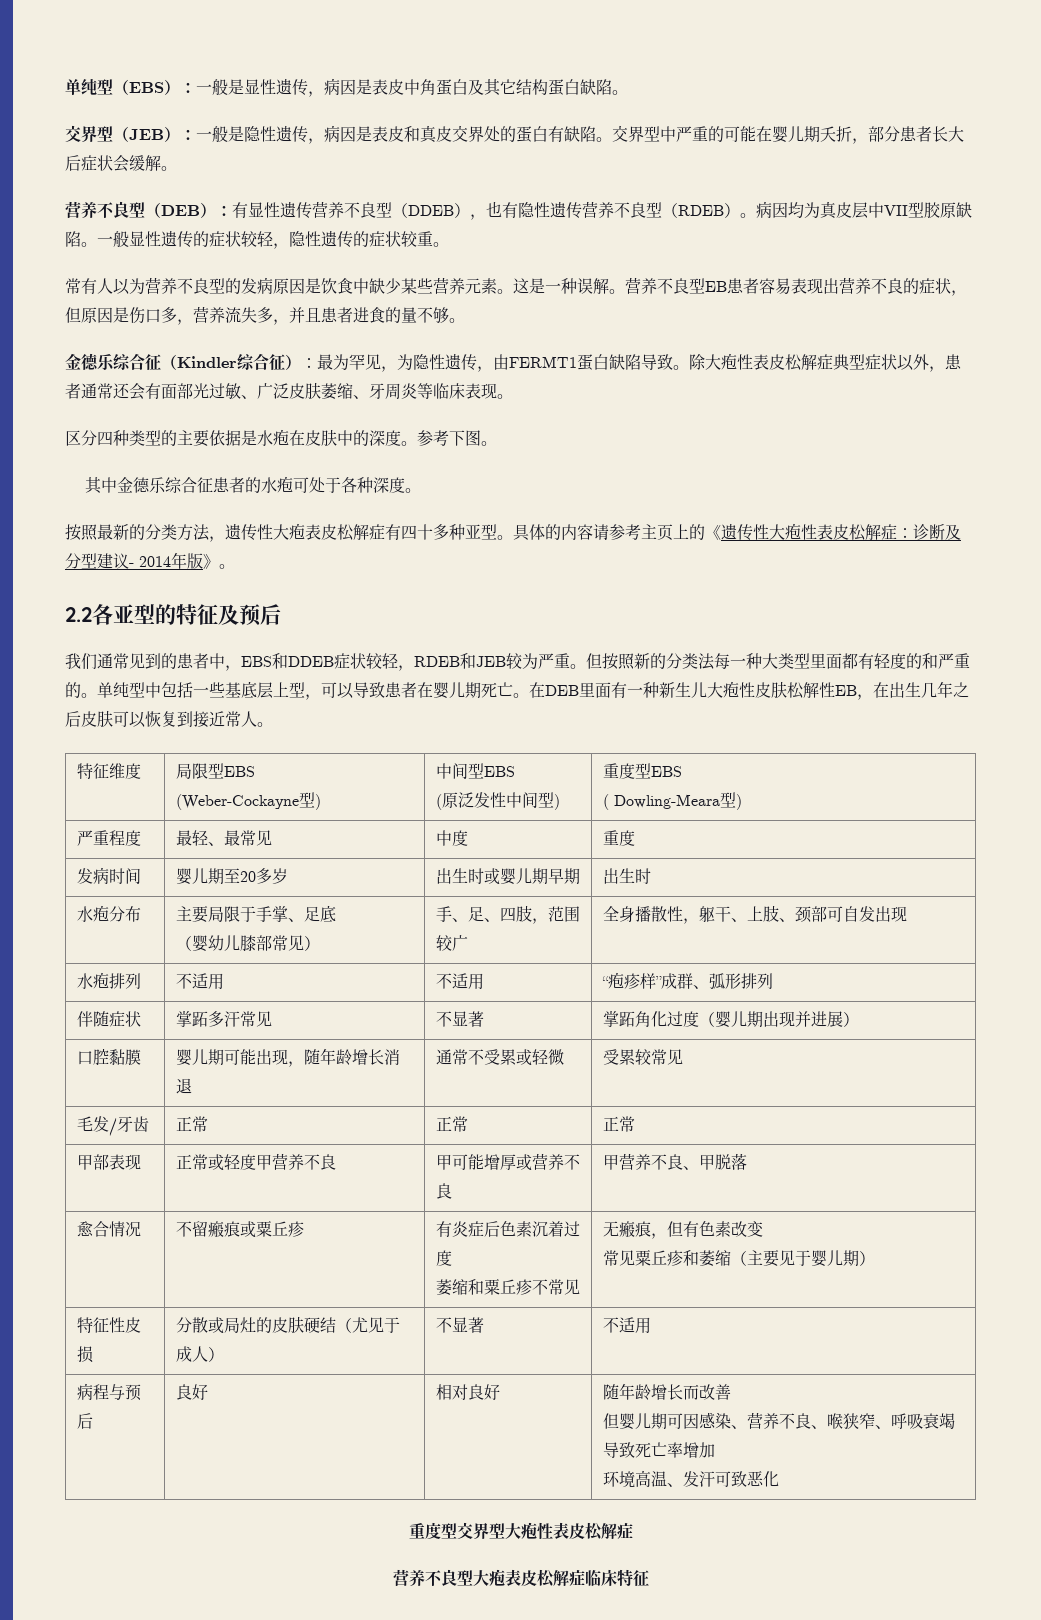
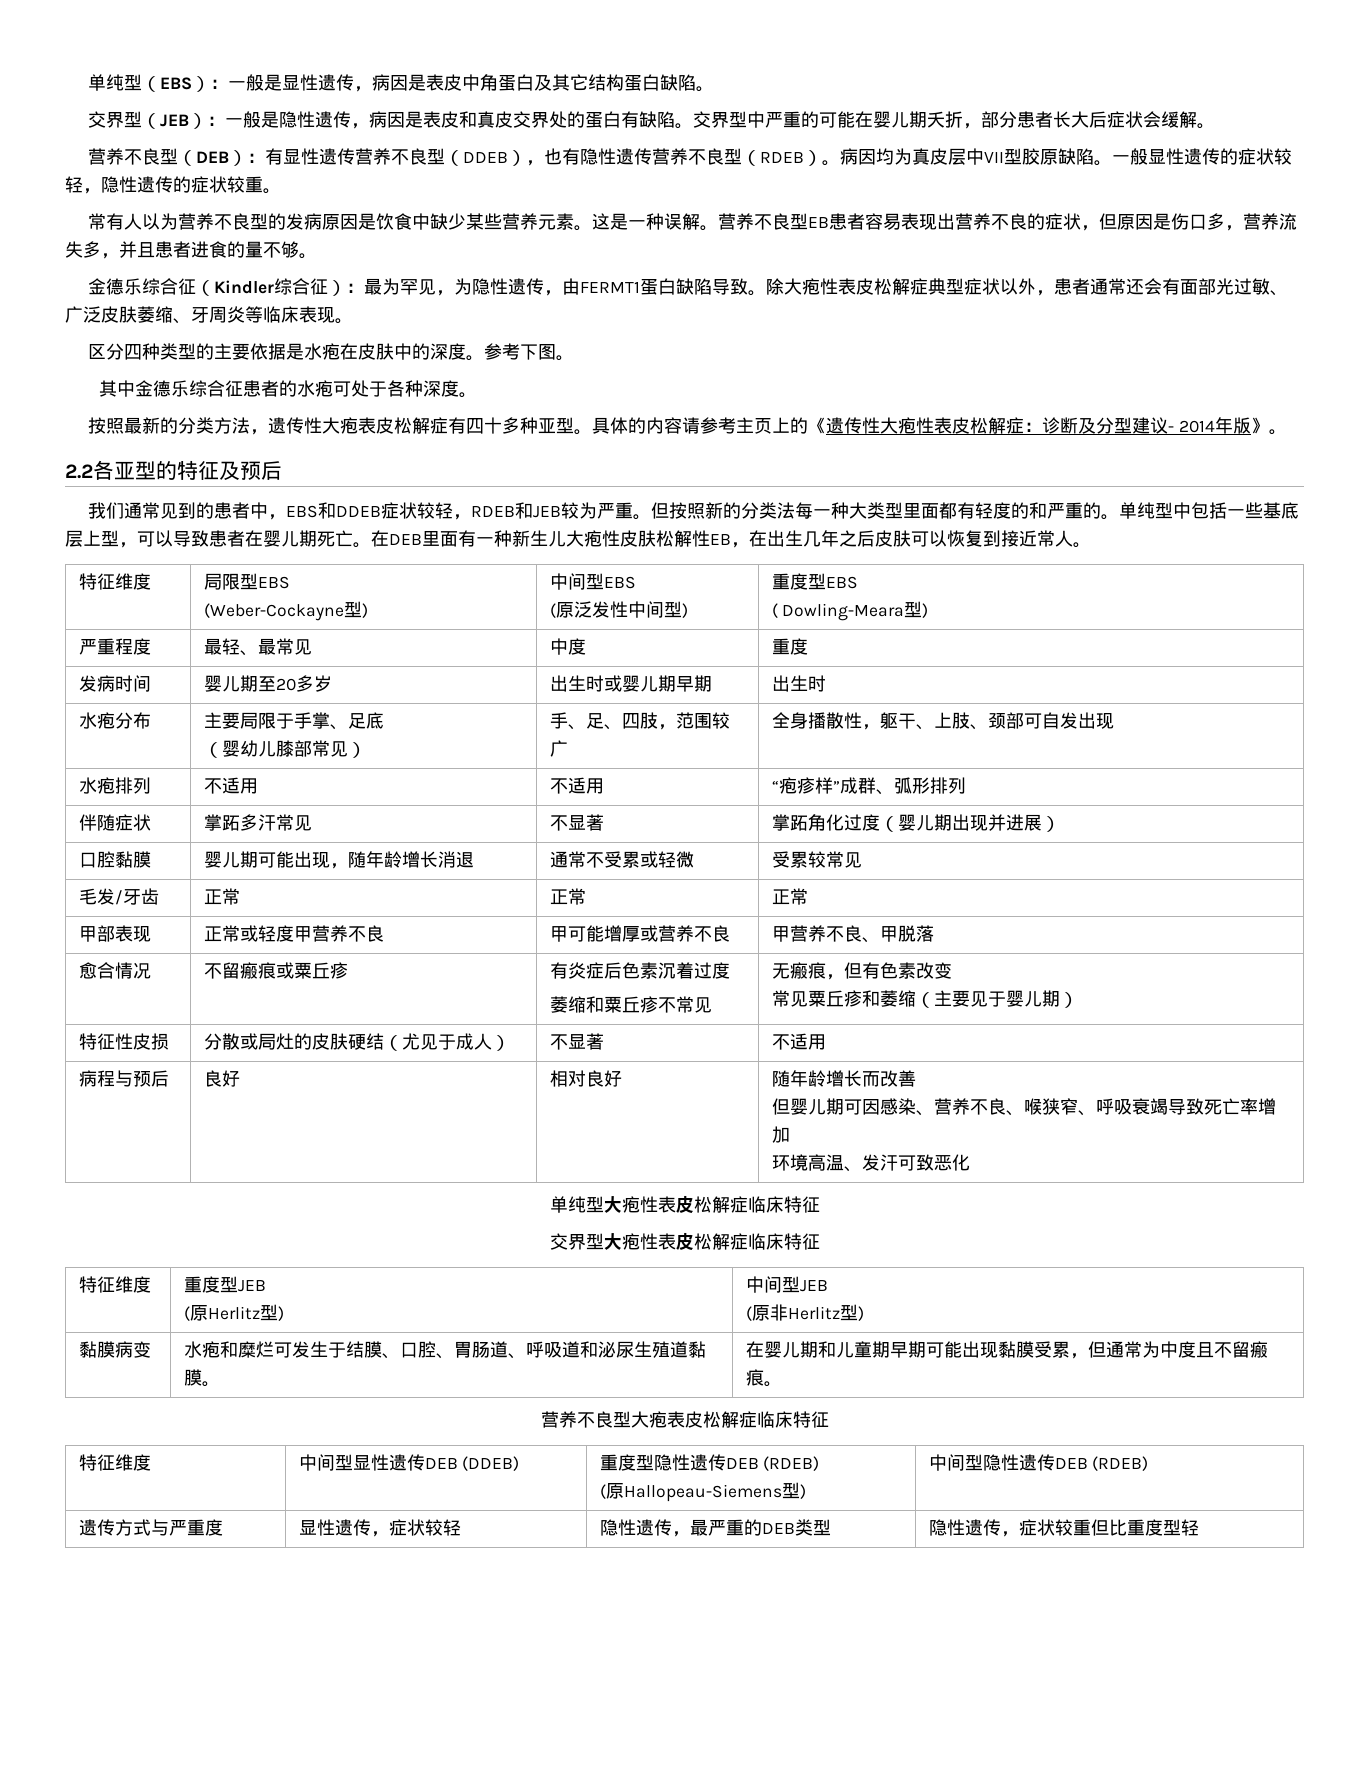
[408,1522,457,1540] 重度型 -> [549,1195,820,1214] 单纯型⼤疱性表⽪松解症临床特征 //
(633, 1531) none -> [747,1233,820,1250] [78,1276,151,1293] [183,1276,266,1293] [183,1304,284,1321] [745,1276,828,1293] [745,1304,864,1321] [78,1341,151,1358] [183,1341,706,1359] [183,1369,220,1387] [745,1341,1268,1359] [745,1369,782,1387] 临床特征 // 特征维度 | 重度型JEB // (原Herlitz型) | 中间型JEB // (原非Herlitz型) // 黏膜病变 | 水疱和糜烂可发生于结膜、口腔、胃肠道、呼吸道和泌尿生殖道黏膜。 | 在婴儿期和儿童期早期可能出现黏膜受累，但通常为中度且不留瘢痕。
(649, 1578) none -> [78,1454,151,1471] [298,1454,520,1471] [599,1454,820,1471] [599,1482,806,1502] [928,1454,1149,1471] [78,1519,223,1536] [298,1519,461,1537] [599,1519,831,1537] [928,1519,1199,1537] // 特征维度 | 中间型显性遗传DEB (DDEB) | 重度型隐性遗传DEB (RDEB) // (原Hallopeau-Siemens型) | 中间型隐性遗传DEB (RDEB) // 遗传方式与严重度 | 显性遗传，症状较轻 | 隐性遗传，最严重的DEB类型 | 隐性遗传，症状较重但比重度型轻

